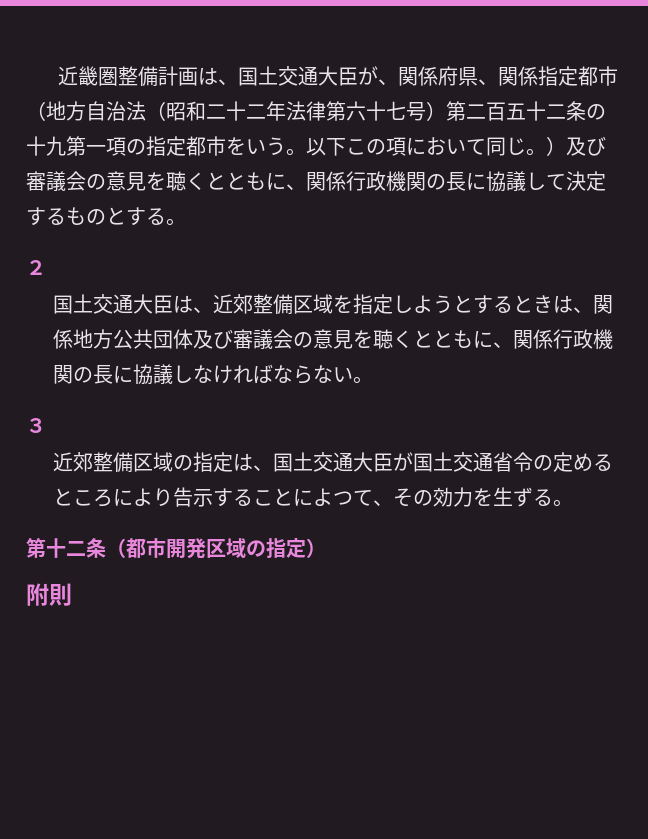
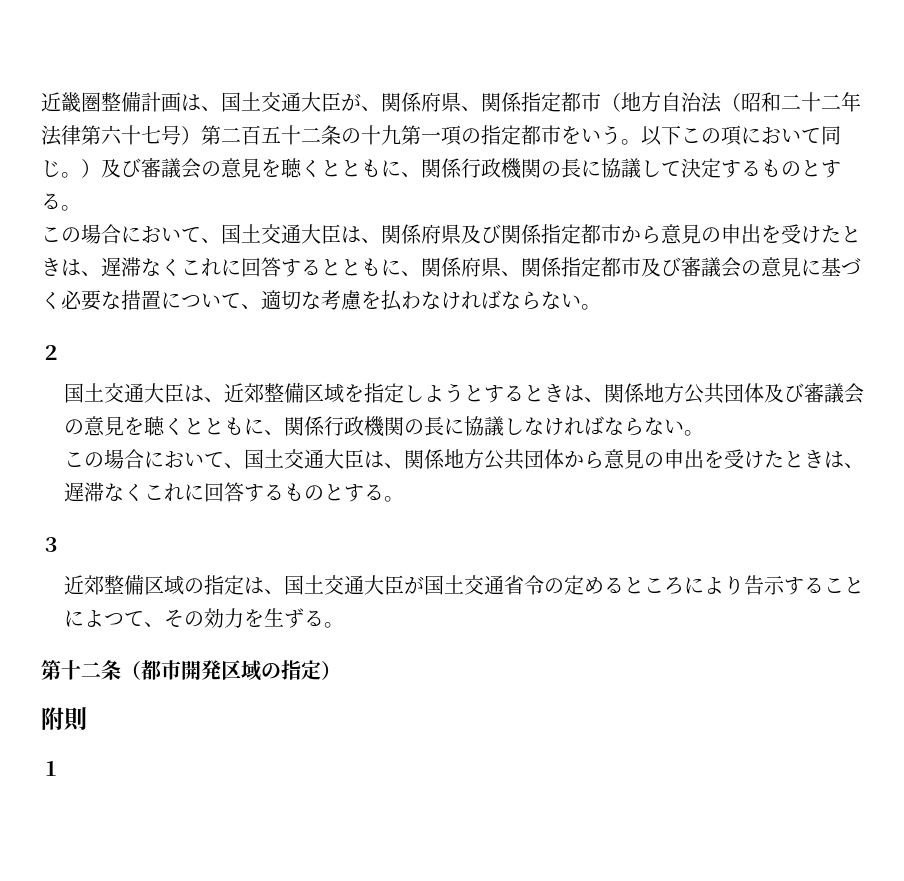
(186, 222) none -> [41,224,861,244] [41,257,861,278] [41,290,601,311] // この場合において、国土交通大臣は、関係府県及び関係指定都市から意見の申出を受けたときは、遅滞なくこれに回答するとともに、関係府県、関係指定都市及び審議会の意見に基づく必要な措置について、適切な考慮を払わなければならない。
(373, 380) none -> [63,449,864,470] [63,482,404,502] // この場合において、国土交通大臣は、関係地方公共団体から意見の申出を受けたときは、遅滞なくこれに回答するものとする。
(72, 594) none -> [41,761,61,776] // １

